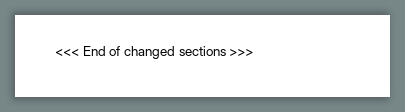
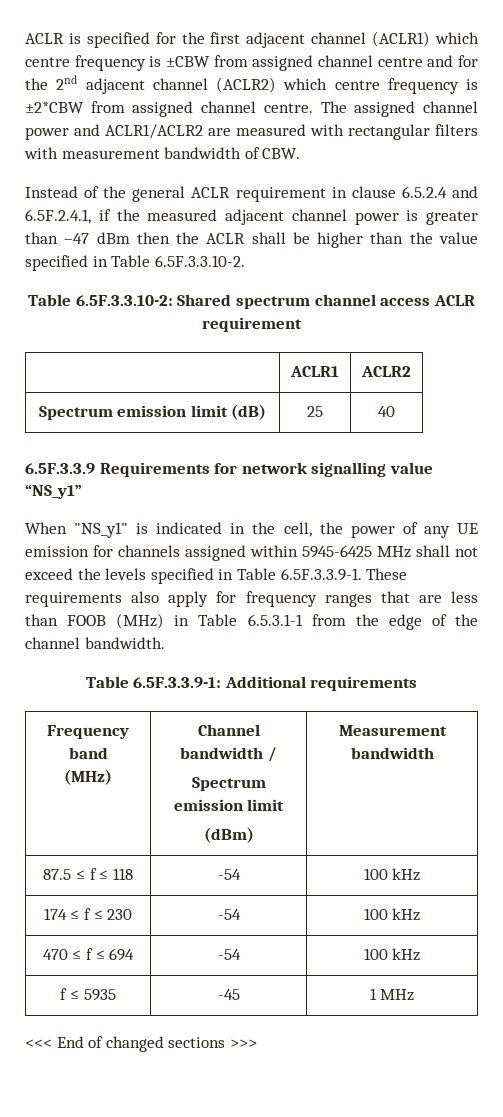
(55, 52) none -> [25,31,480,48] [25,55,478,71] [25,75,478,94] [25,101,479,117] [25,124,478,140] [24,147,301,159] [25,186,478,202] [25,209,478,225] [25,232,478,248] [25,255,245,271] [28,294,475,309] [202,317,302,332] [290,366,339,377] [361,366,411,377] [38,404,267,420] [307,406,323,417] [378,406,395,417] [25,462,433,477] [25,484,82,499] [25,522,478,538] [25,545,478,561] [25,568,408,584] [25,591,478,607] [25,613,479,630] [25,637,165,649] [85,676,418,691] [47,725,129,739] [68,747,108,759] [64,769,112,785] [197,724,260,736] [180,747,277,762] [191,777,266,791] [173,799,285,811] [203,827,254,843] [338,725,447,736] [350,747,434,759] [43,868,133,880] [217,869,241,880] [363,868,421,881] [43,908,133,920] [217,909,241,920] [363,908,421,921] [42,948,135,961] [217,949,241,960] [363,948,421,961] [60,988,116,1001] [217,989,240,1000] [369,988,415,1001] ACLR is specified for the first adjacent channel (ACLR1) which centre frequency is ±CBW from assigned channel centre and for the 2nd adjacent channel (ACLR2) which centre frequency is ±2*CBW from assigned channel centre. The assigned channel power and ACLR1/ACLR2 are measured with rectangular filters with measurement bandwidth of CBW. // Instead of the general ACLR requirement in clause 6.5.2.4 and 6.5F.2.4.1, if the measured adjacent channel power is greater than –47 dBm then the ACLR shall be higher than the value specified in Table 6.5F.3.3.10-2. // Table 6.5F.3.3.10-2: Shared spectrum channel access ACLR requirement // | ACLR1 | ACLR2 // Spectrum emission limit (dB) | 25 | 40 // 6.5F.3.3.9 Requirements for network signalling value “NS_y1” // When "NS_y1" is indicated in the cell, the power of any UE emission for channels assigned within 5945-6425 MHz shall not exceed the levels specified in Table 6.5F.3.3.9-1. These requirements also apply for frequency ranges that are less than FOOB (MHz) in Table 6.5.3.1-1 from the edge of the channel bandwidth. // Table 6.5F.3.3.9-1: Additional requirements // Frequency band // (MHz) | Channel bandwidth / // Spectrum emission limit // (dBm) | Measurement bandwidth // 87.5 ≤ f ≤ 118 | -54 | 100 kHz // 174 ≤ f ≤ 230 | -54 | 100 kHz // 470 ≤ f ≤ 694 | -54 | 100 kHz // f ≤ 5935 | -45 | 1 MHz //

